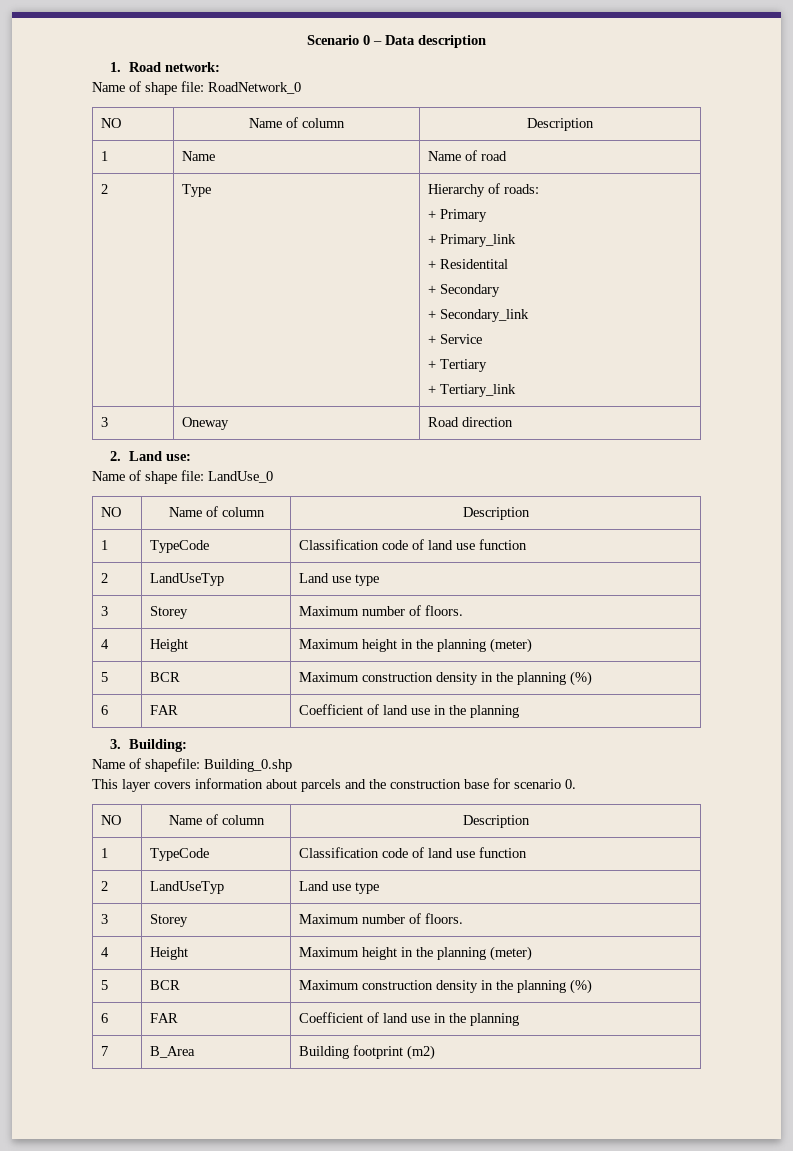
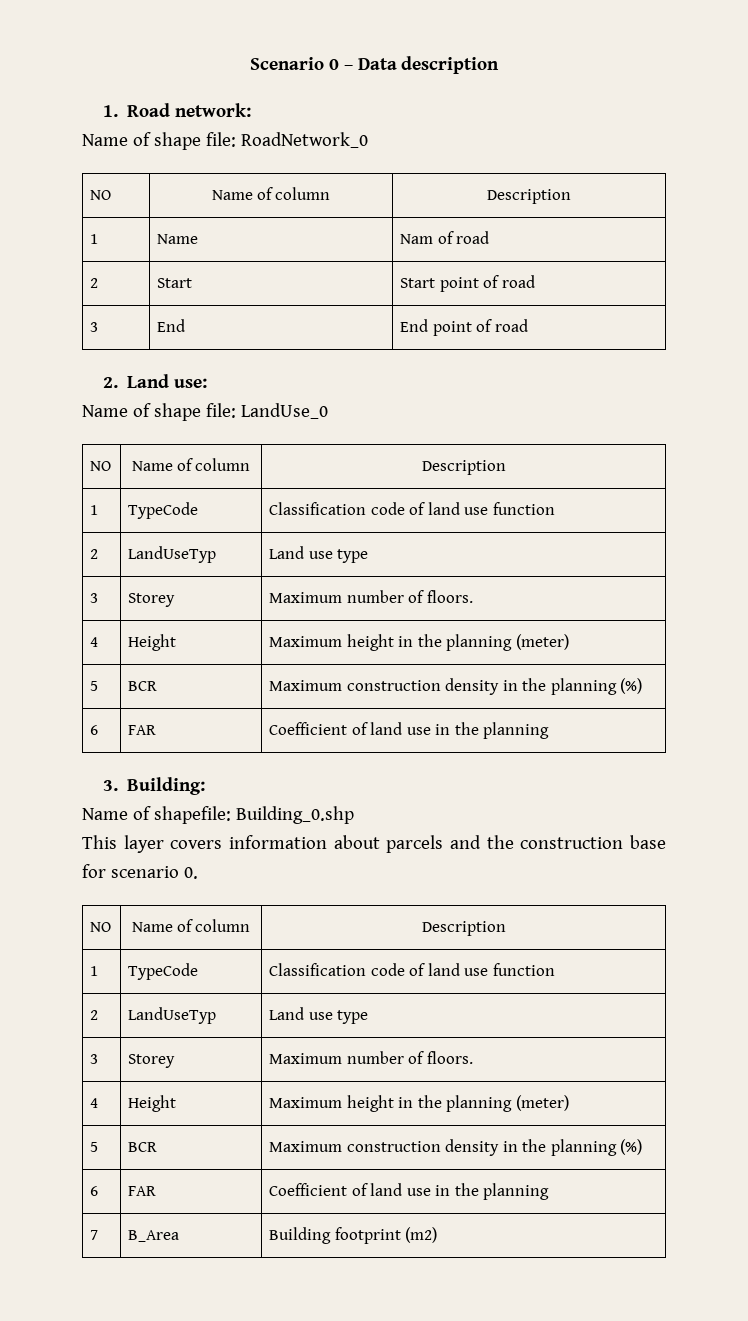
[427,151,461,161] Name -> [400,234,434,244] Nam
[181,184,211,197] [427,183,539,197] [427,209,487,222] [427,234,516,247] [427,259,508,269] [427,284,500,297] [427,309,529,322] [427,334,482,344] [427,359,487,372] [427,384,516,397] [100,417,108,427] [181,417,229,430] [427,417,513,427] Type | Hierarchy of roads: // + Primary // + Primary_link // + Residentital // + Secondary // + Secondary_link // + Service // + Tertiary // + Tertiary_link // 3 | Oneway | Road direction -> [157,278,193,288] [400,275,535,292] [90,322,99,332] [157,319,186,332] [400,319,528,336] Start | Start point of road // 3 | End | End point of road

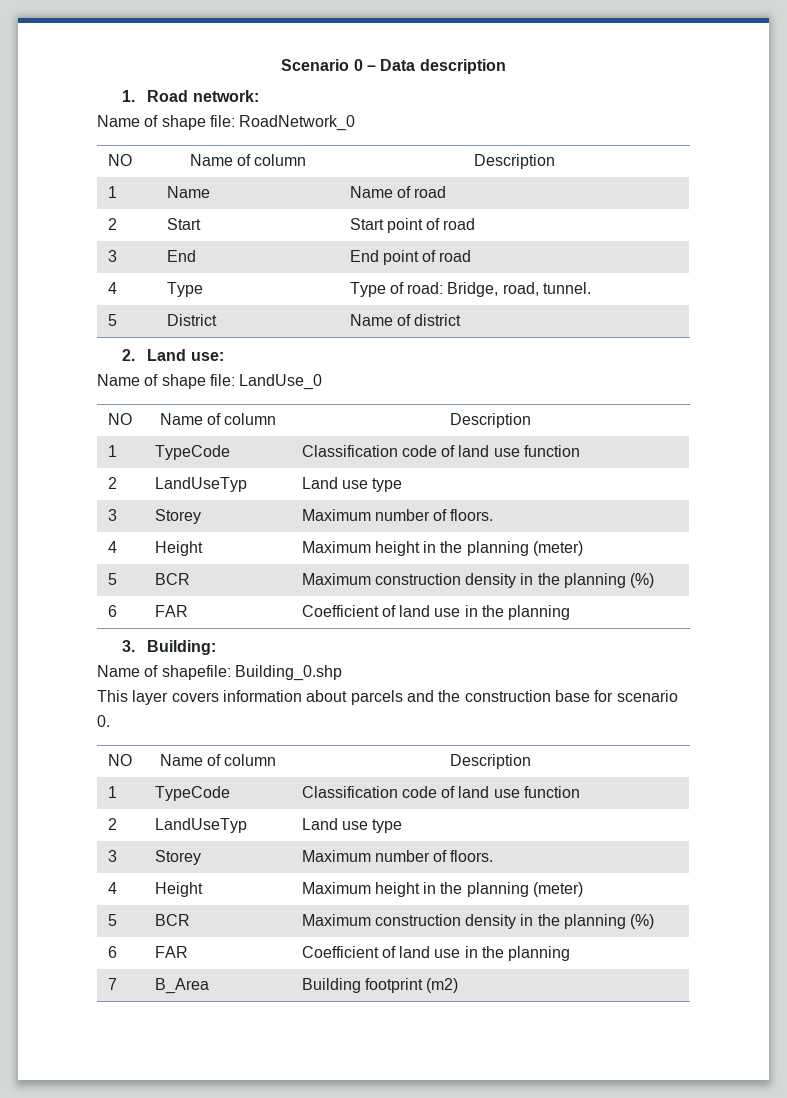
[400,234,434,244] Nam -> [349,186,393,198] Name
(528, 325) none -> [107,282,117,294] [166,282,203,297] [349,282,592,297] [107,314,117,326] [166,314,217,326] [349,314,462,326] // 4 | Type | Type of road: Bridge, road, tunnel. // 5 | District | Name of district

